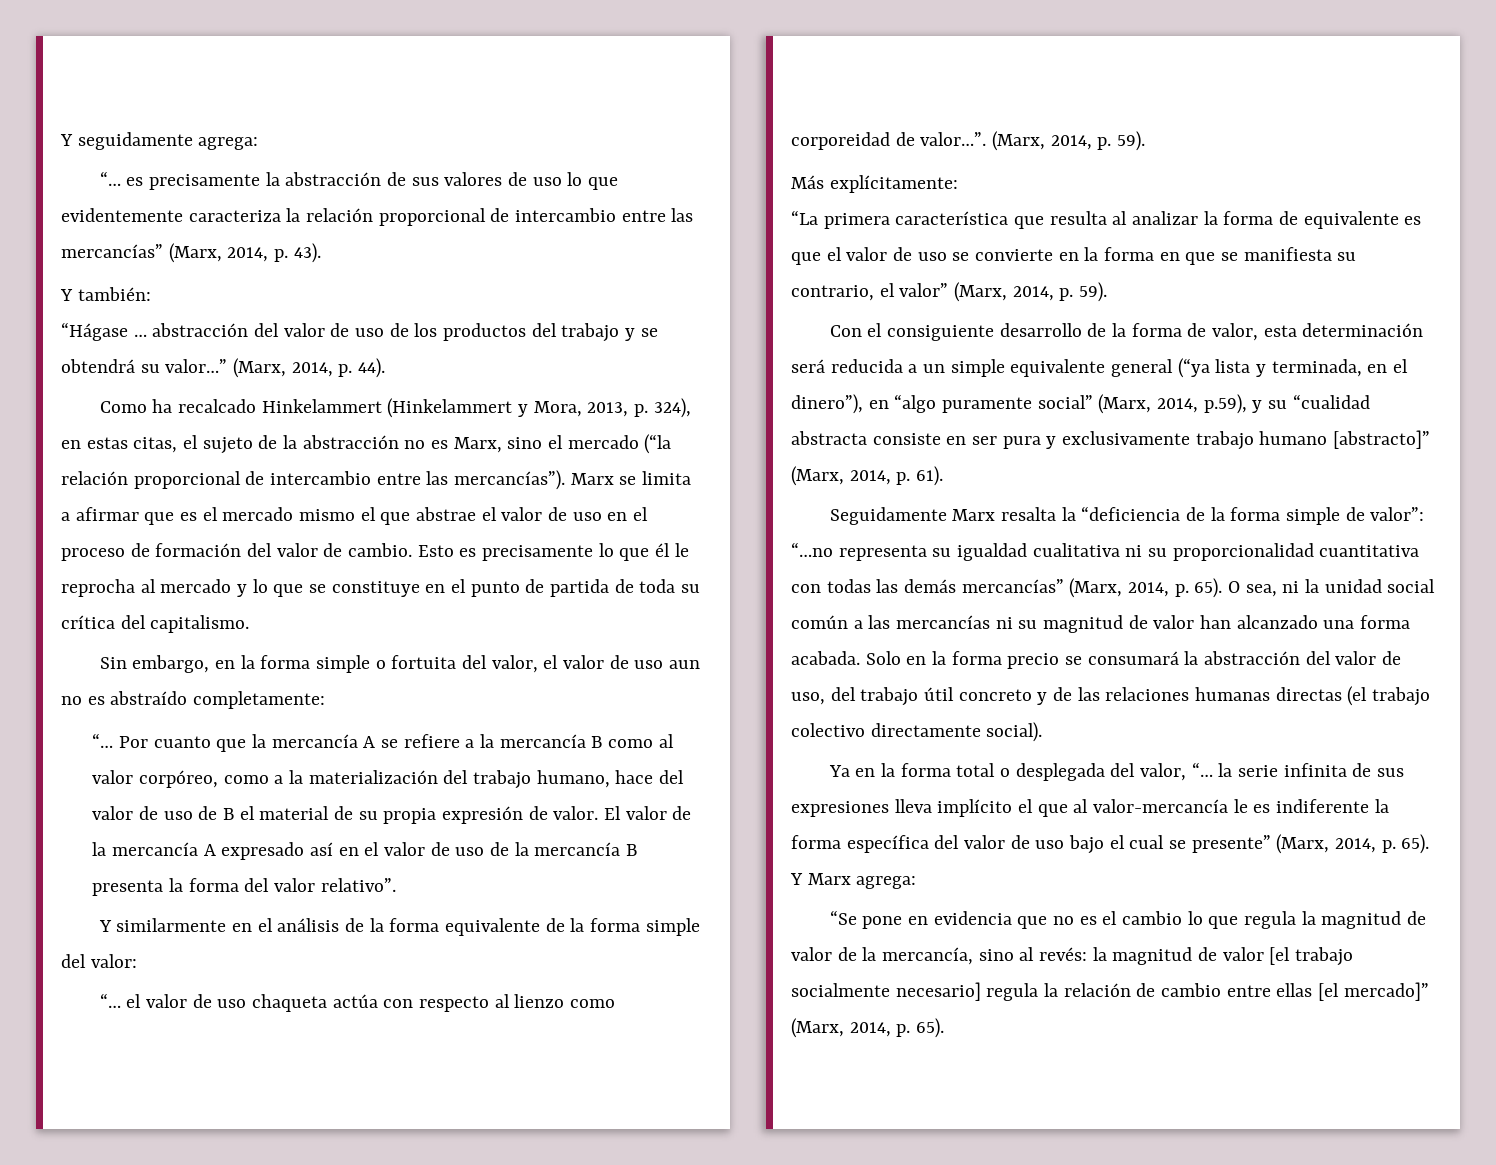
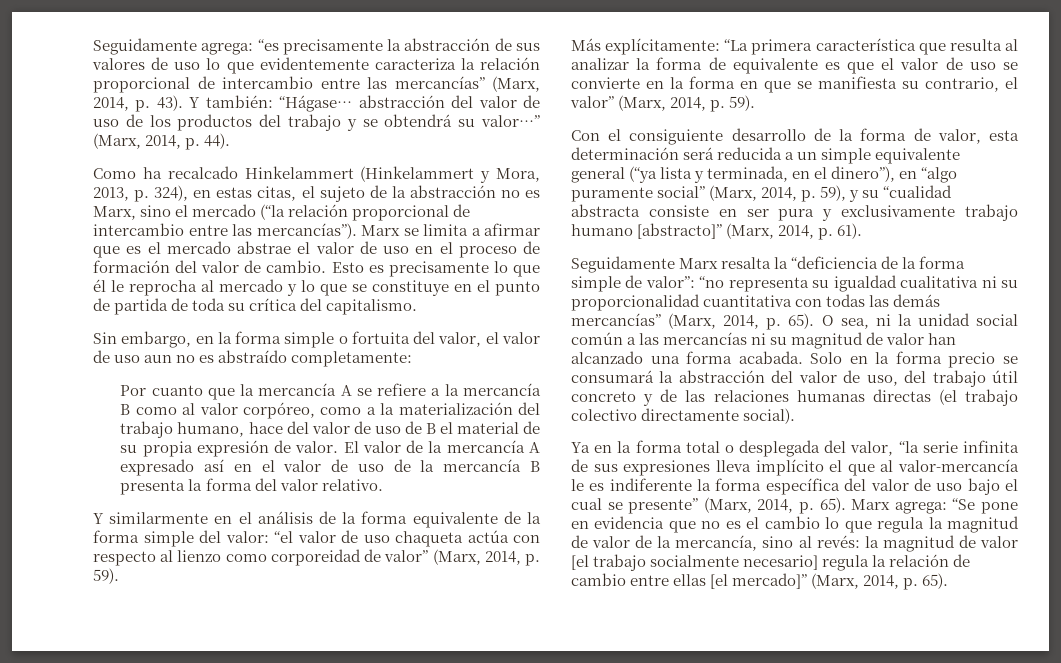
[60,132,259,150] [99,171,144,186] Y seguidamente agrega: // “… es -> [93,38,279,55] Seguidamente agrega: “es
(321, 253) // -> (183, 103) none
[61,322,147,341] // “Hágase … -> [279,95,353,112] “Hágase…
[299,507,411,525] mismo el que -> (231, 247) none
[92,733,114,748] “… -> (413, 359) none
[320,878,396,892] relativo”. -> [321,479,383,491] relativo.
[99,993,142,1008] // “… el -> [274,531,293,543] “el
[920,132,987,146] valor…”. -> [384,550,429,562] valor”
(958, 184) // -> (721, 46) none
[1203,394,1247,414] p.59), -> [801,185,847,202] p. 59),
[791,542,833,557] “…no -> [699,276,725,288] “no
[1191,762,1233,777] “… la -> [898,441,919,453] “la
[790,873,803,885] Y -> (846, 505) none
(917, 882) // -> (947, 508) none

